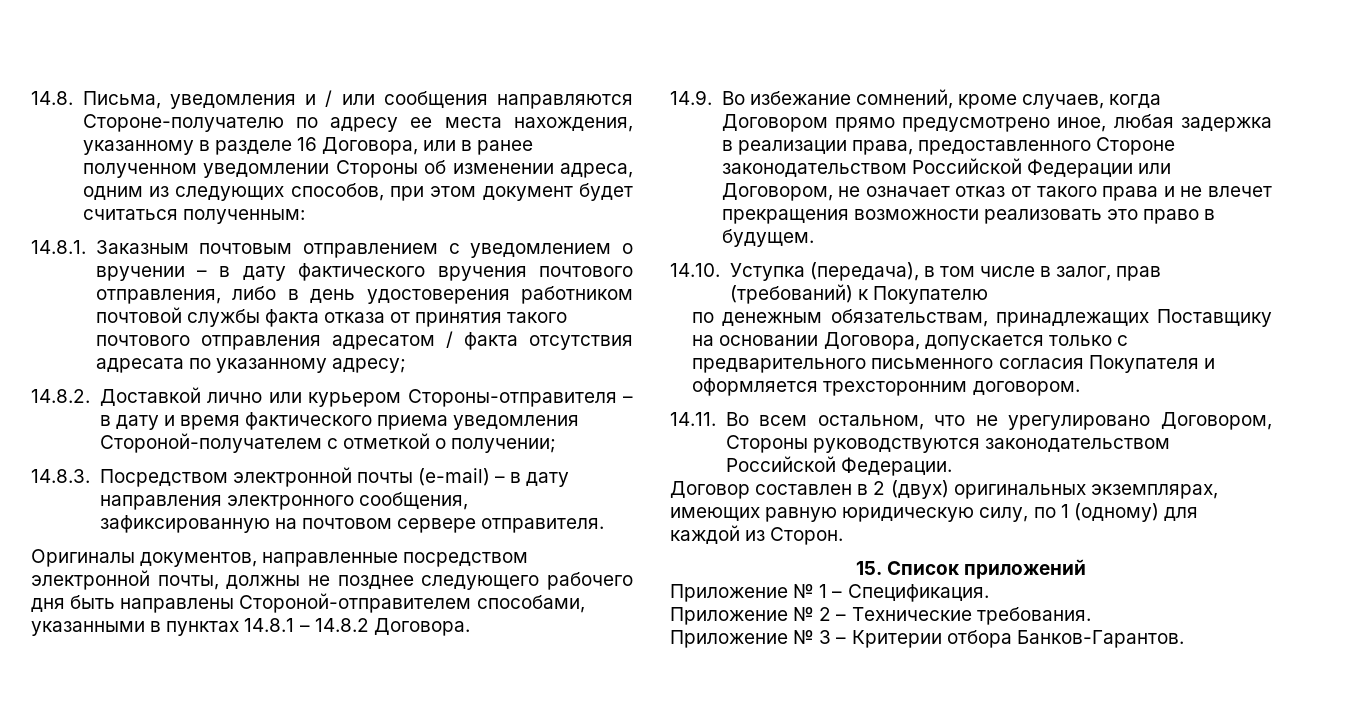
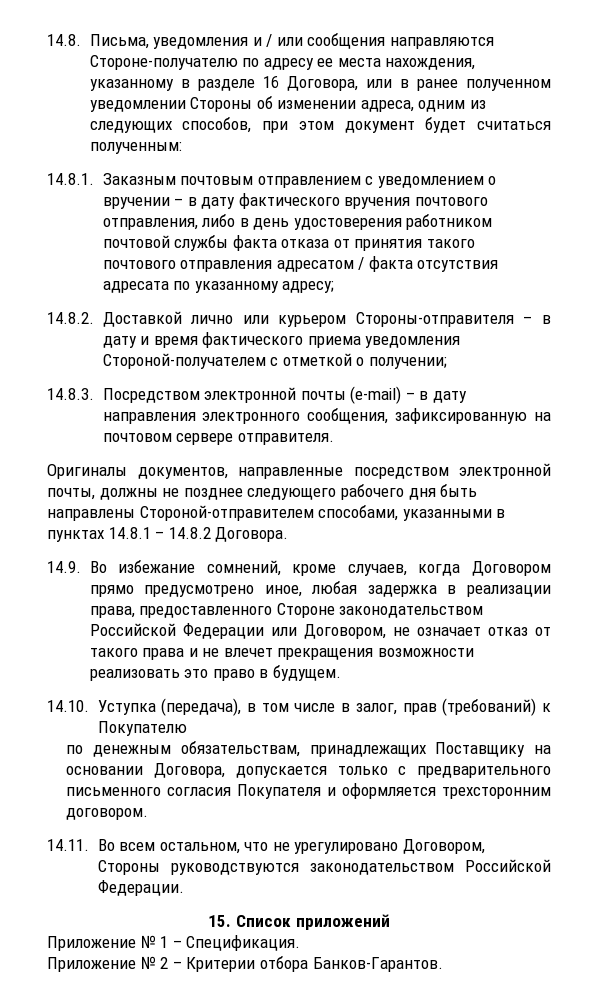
[670,480,1218,499] [670,503,1198,522] [670,525,844,545] // Договор составлен в 2 (двух) оригинальных экземплярах, имеющих равную юридическую силу, по 1 (одному) для каждой из Сторон. -> (184, 888) none
[851,607,1091,625] [670,630,847,648] Технические требования. // Приложение № 3 – -> (182, 965) none

